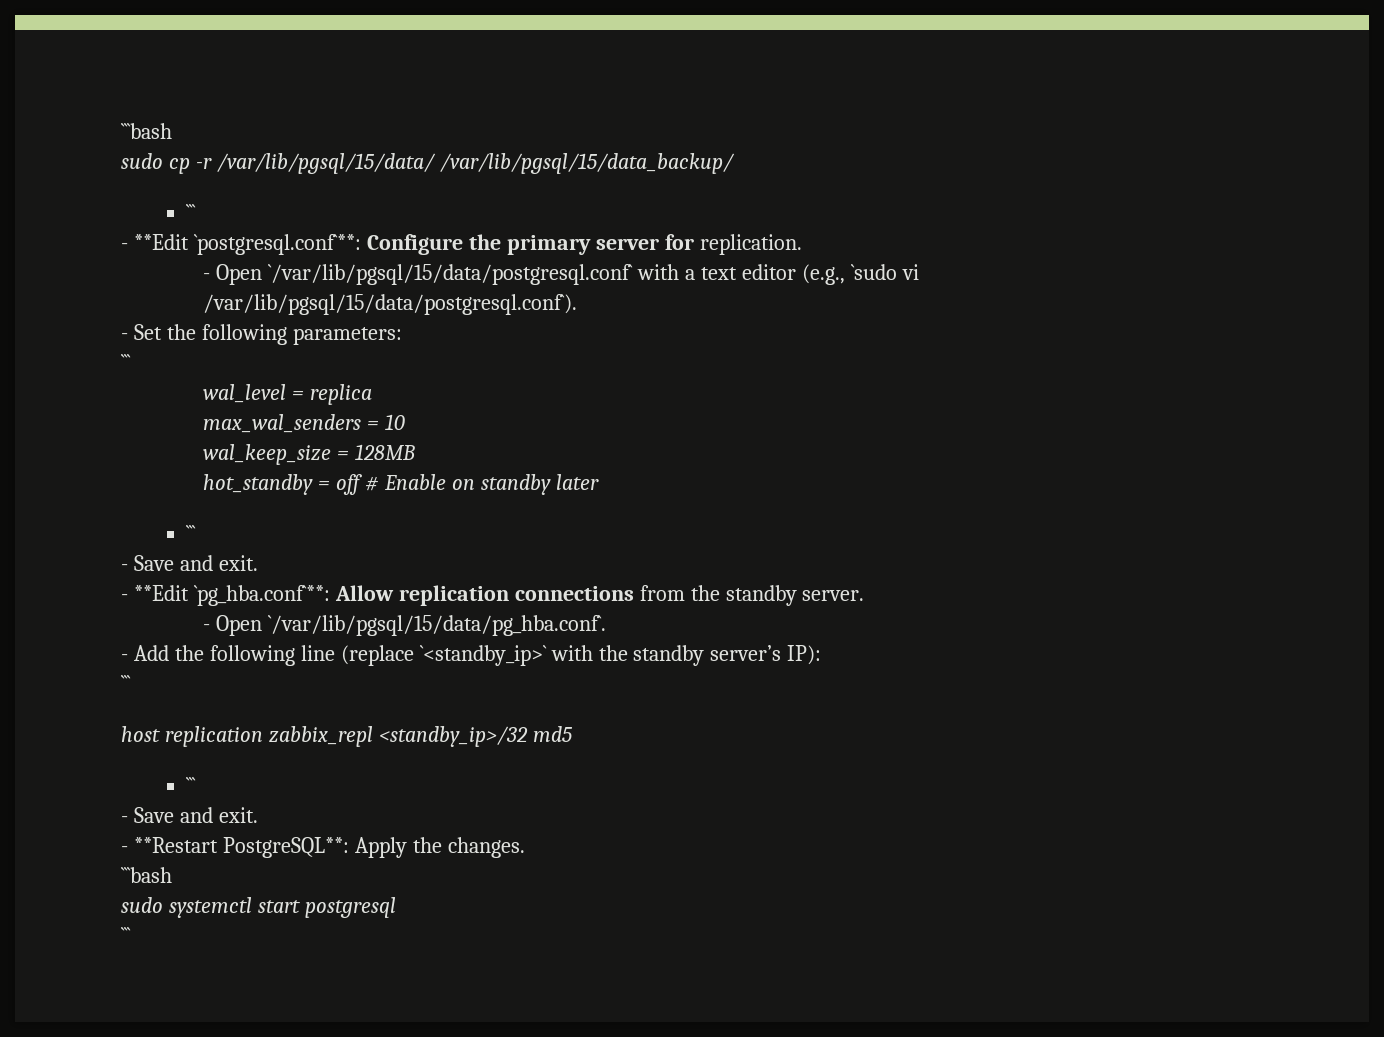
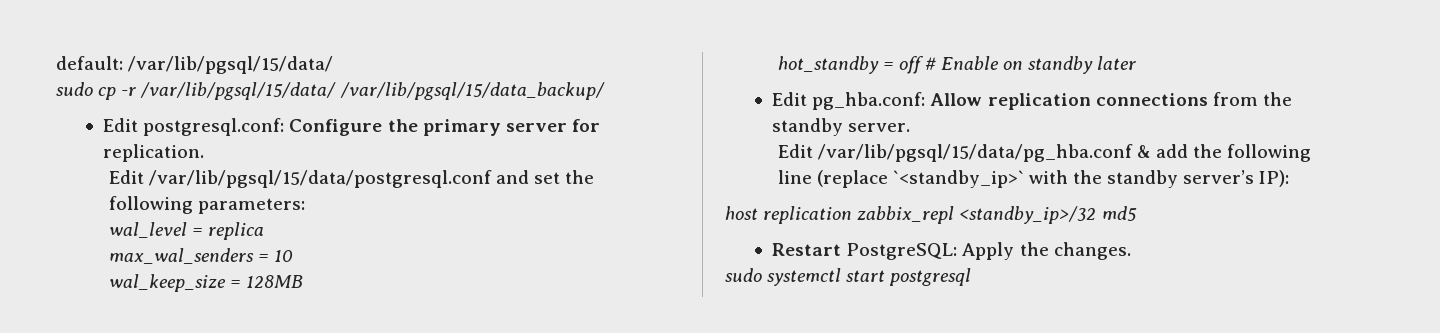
[121,123,172,139] ```bash -> [56,56,334,74] default: /var/lib/pgsql/15/data/
[186,204,197,220] [121,234,361,255] ``` // - **Edit `postgresql.conf`**: -> [103,118,285,136] Edit postgresql.conf:
[203,264,919,285] [203,294,578,315] [121,324,162,340] - Open `/var/lib/pgsql/15/data/postgresql.conf` with a text editor (e.g., `sudo vi /var/lib/pgsql/15/data/postgresql.conf`). // - Set -> [108,170,560,188] Edit /var/lib/pgsql/15/data/postgresql.conf and set
[121,354,131,370] // ``` -> (305, 206) none
[186,525,197,541] [121,555,258,571] [121,585,330,606] ``` // - Save and exit. // - **Edit `pg_hba.conf`**: -> [772,92,926,110] Edit pg_hba.conf:
[203,615,607,636] [121,645,169,661] - Open `/var/lib/pgsql/15/data/pg_hba.conf`. // - Add -> [777,144,1188,162] Edit /var/lib/pgsql/15/data/pg_hba.conf & add
[121,675,131,691] // ``` -> (1290, 178) none
[186,777,197,793] [121,807,258,823] [121,837,349,858] ``` // - Save and exit. // - **Restart PostgreSQL**: -> [772,243,958,260] Restart PostgreSQL:
[121,867,172,883] // ```bash -> (1131, 251) none
[121,927,131,943] // ``` -> (972, 277) none

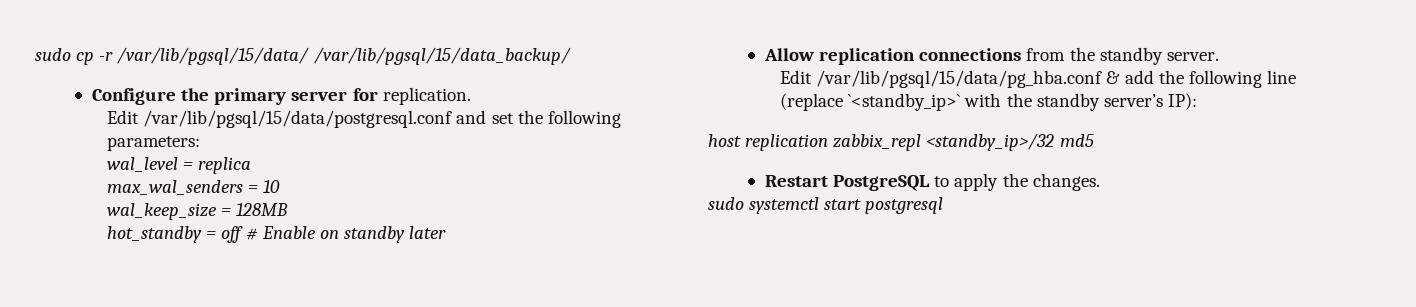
[56,56,334,74] default: /var/lib/pgsql/15/data/ // -> (35, 54) none
[103,118,285,136] Edit postgresql.conf: -> (571, 56) none
[772,92,926,110] Edit pg_hba.conf: -> (447, 232) none
[846,242,1015,260] PostgreSQL: Apply -> [833,173,999,191] PostgreSQL to apply

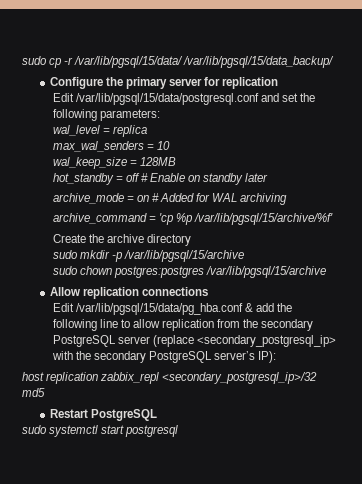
[382,87,471,105] replication. -> [222,77,279,89] replication
(447, 232) none -> [52,193,288,205] [52,213,333,225] [52,234,191,246] [52,250,244,262] [52,266,326,278] // archive_mode = on # Added for WAL archiving // archive_command = 'cp %p /var/lib/pgsql/15/archive/%f' // Create the archive directory // sudo mkdir -p /var/lib/pgsql/15/archive // sudo chown postgres:postgres /var/lib/pgsql/15/archive
[1026,47,1219,65] from the standby server. -> (209, 291) none
[780,93,1100,111] (replace `<standby_ip>` with the standby -> [120,319,314,331] [52,335,336,347] [51,351,212,363] to allow replication from the secondary PostgreSQL server (replace <secondary_postgresql_ip> with the secondary PostgreSQL
[926,133,1055,151] <standby_ip>/32 -> [162,372,318,384] <secondary_postgresql_ip>/32
[934,173,1100,191] to apply the changes. -> (158, 415) none

